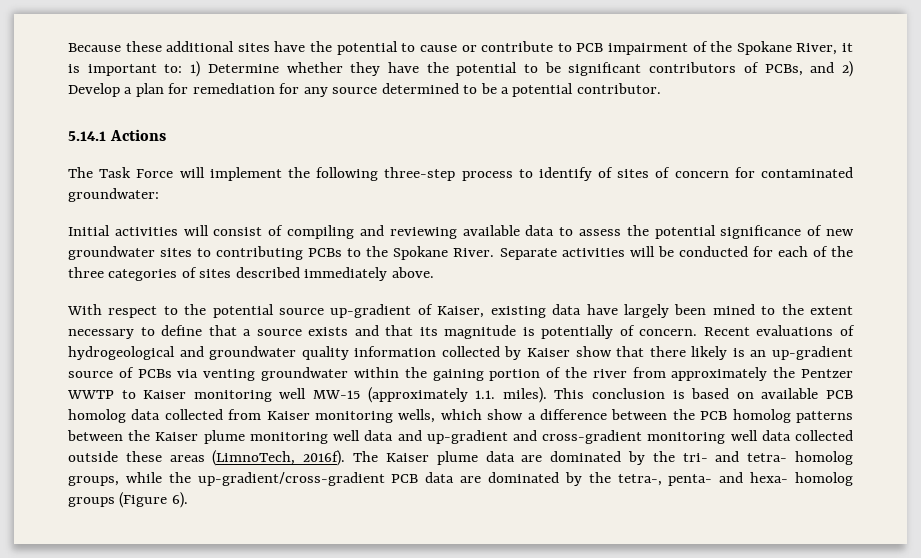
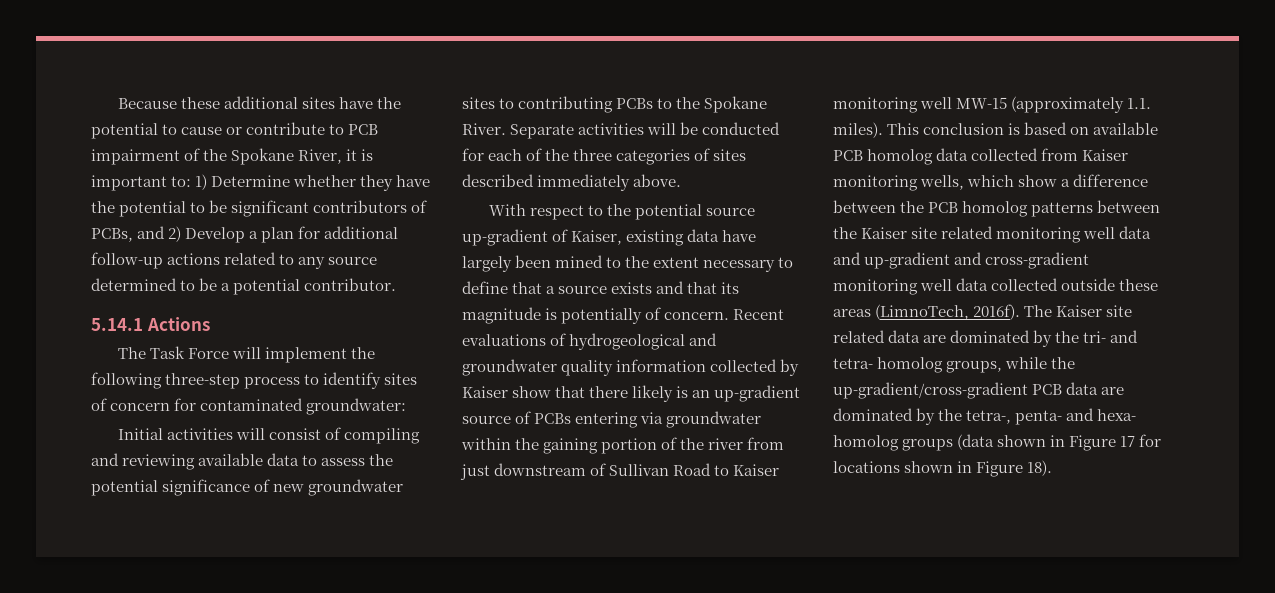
[192,83,300,94] remediation for -> [324,226,399,239] [91,252,295,269] additional follow-up actions related to
[598,167,614,178] of -> (382, 380) none
[177,369,256,381] via venting -> [575,412,664,428] entering via
[671,367,853,381] [67,390,114,399] approximately the Pentzer WWTP -> [460,463,712,480] just downstream of Sullivan Road
[203,430,245,444] plume -> [911,226,994,239] site related
[436,451,478,465] plume -> [1106,305,1133,317] [833,330,885,343] site related
[119,492,188,508] (Figure 6). -> [957,434,1162,451] [833,460,1053,477] (data shown in Figure 17 for locations shown in Figure 18).

